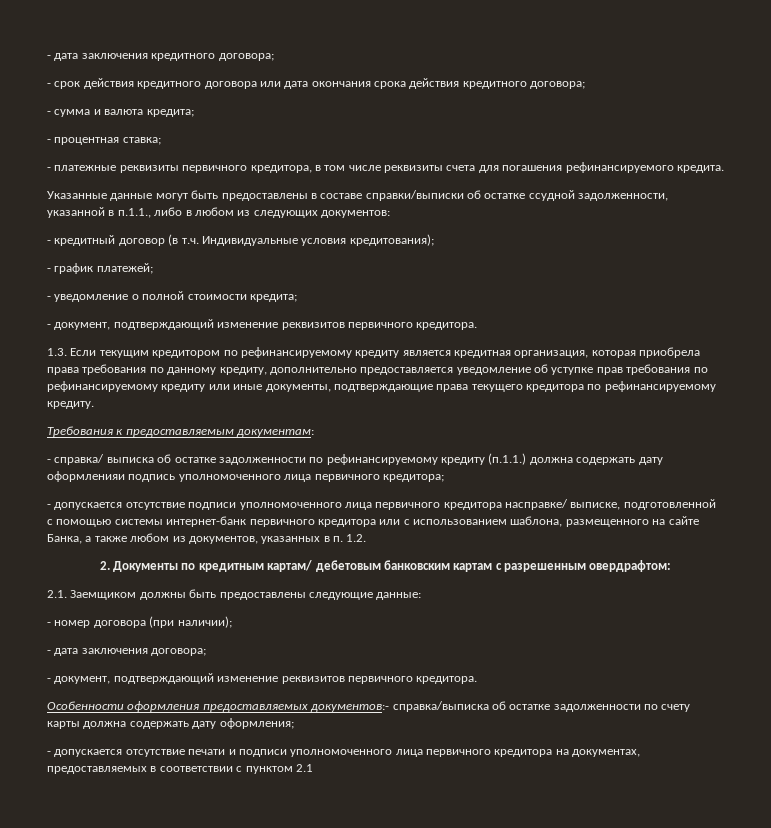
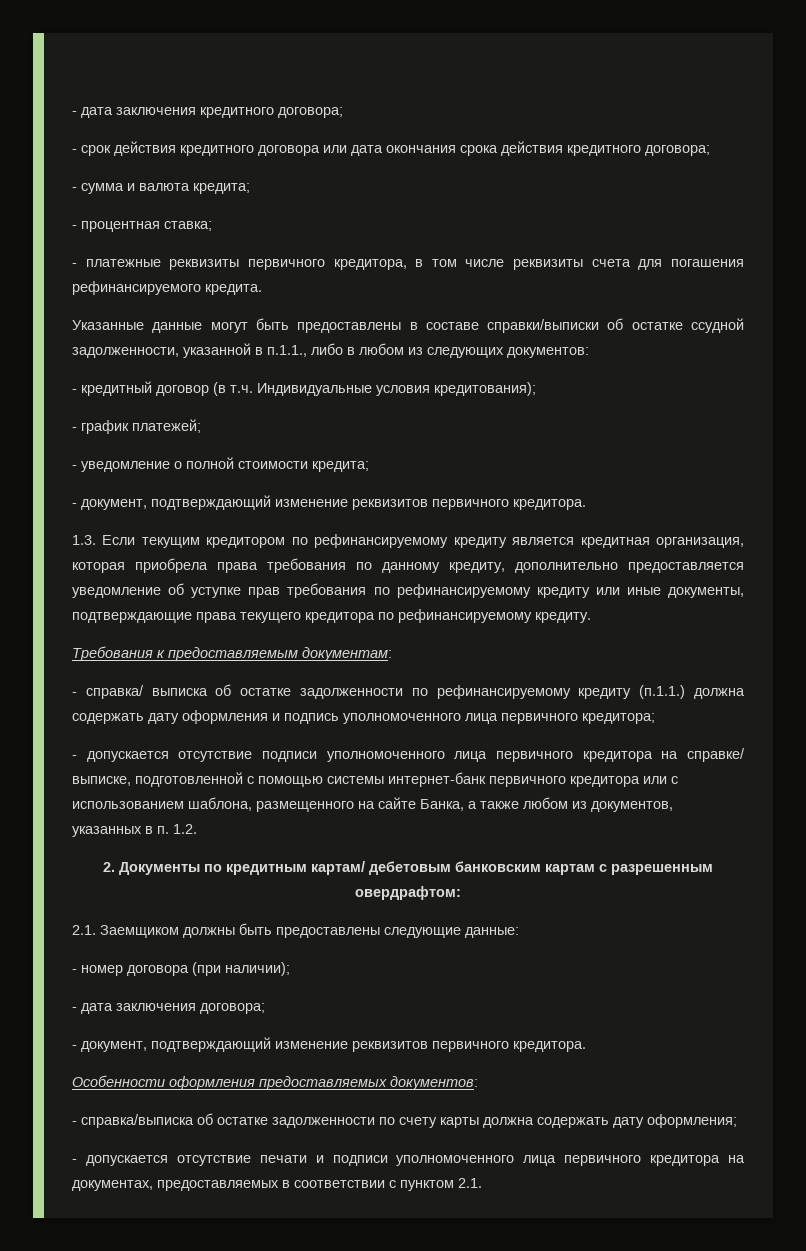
[47,471,125,482] оформленияи -> [182,710,280,724] оформления и
[505,499,568,510] насправке/ -> [661,748,745,762] на справке/
[310,704,390,712] документов:- -> [390,1076,478,1090] [72,1121,77,1125] документов: // -
[295,764,313,772] 2.1 -> [458,1178,482,1188] 2.1.

